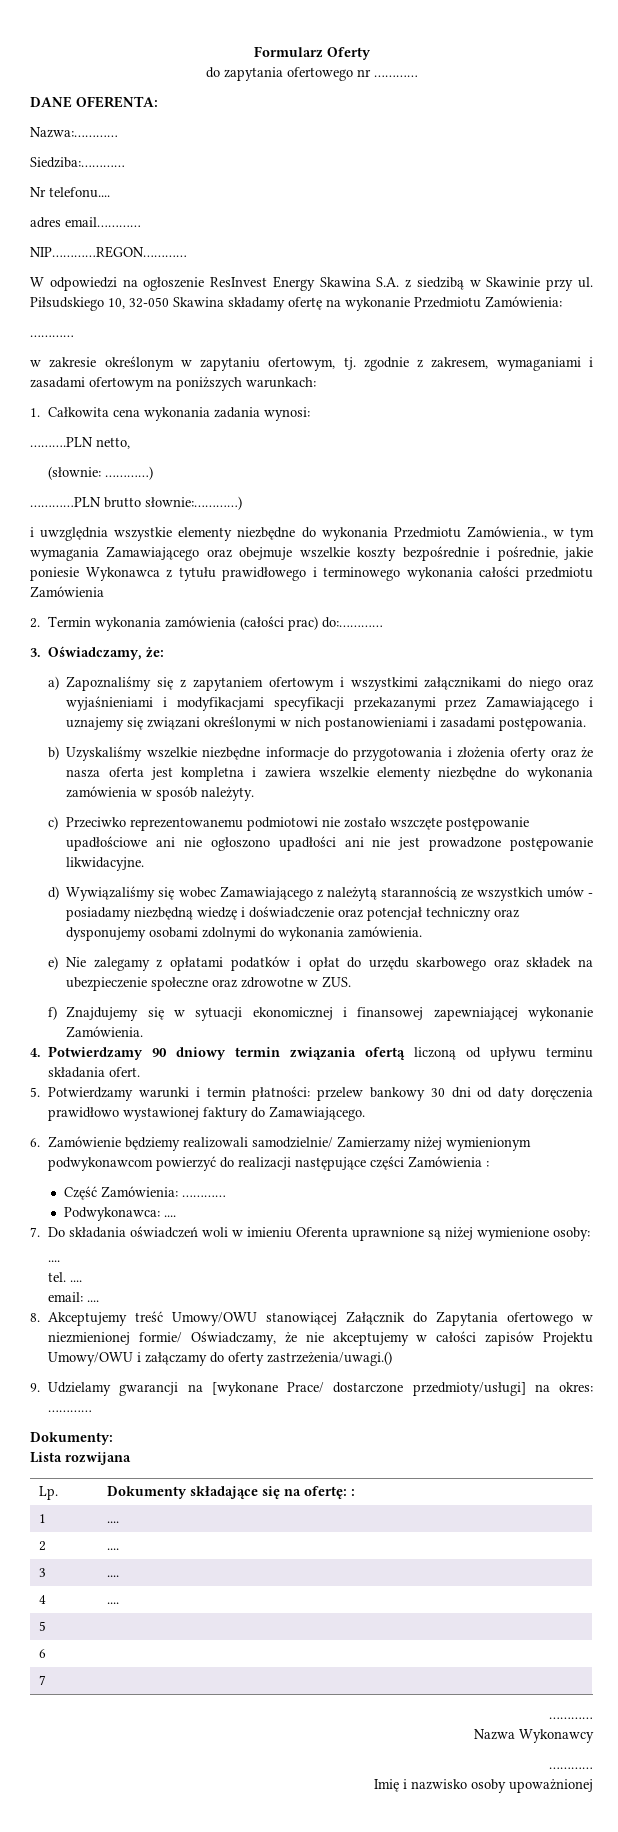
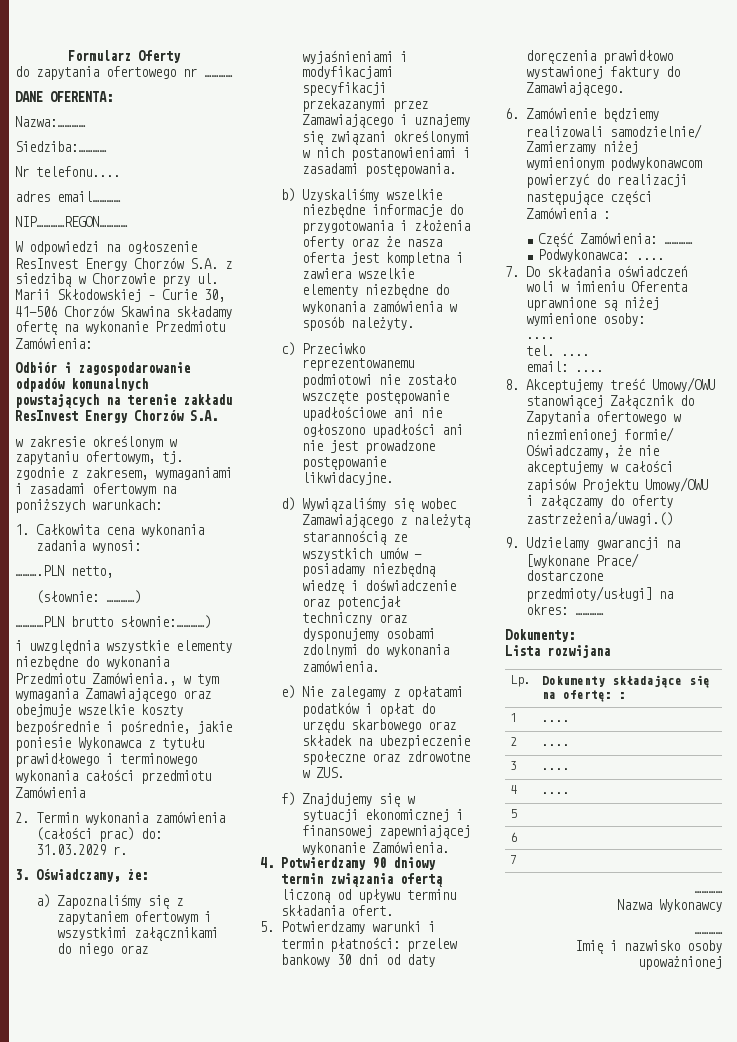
[319,277,371,287] Skawina -> [134,257,184,269] Chorzów
[486,277,541,287] Skawinie -> [92,273,155,284] Chorzowie
[30,297,169,311] Piłsudskiego 10, 32-050 -> [15,289,225,302] [15,305,114,317] Marii Skłodowskiej – Curie 30, 41-506 Chorzów
[30,335,74,337] ………… -> [15,362,190,376] [15,378,148,392] [15,394,232,408] [15,410,218,423] Odbiór i zagospodarowanie odpadów komunalnych powstających na terenie zakładu ResInvest Energy Chorzów S.A.
[322,617,384,628] do:………… -> [141,828,163,839] [36,844,128,855] do: 31.03.2029 r.

